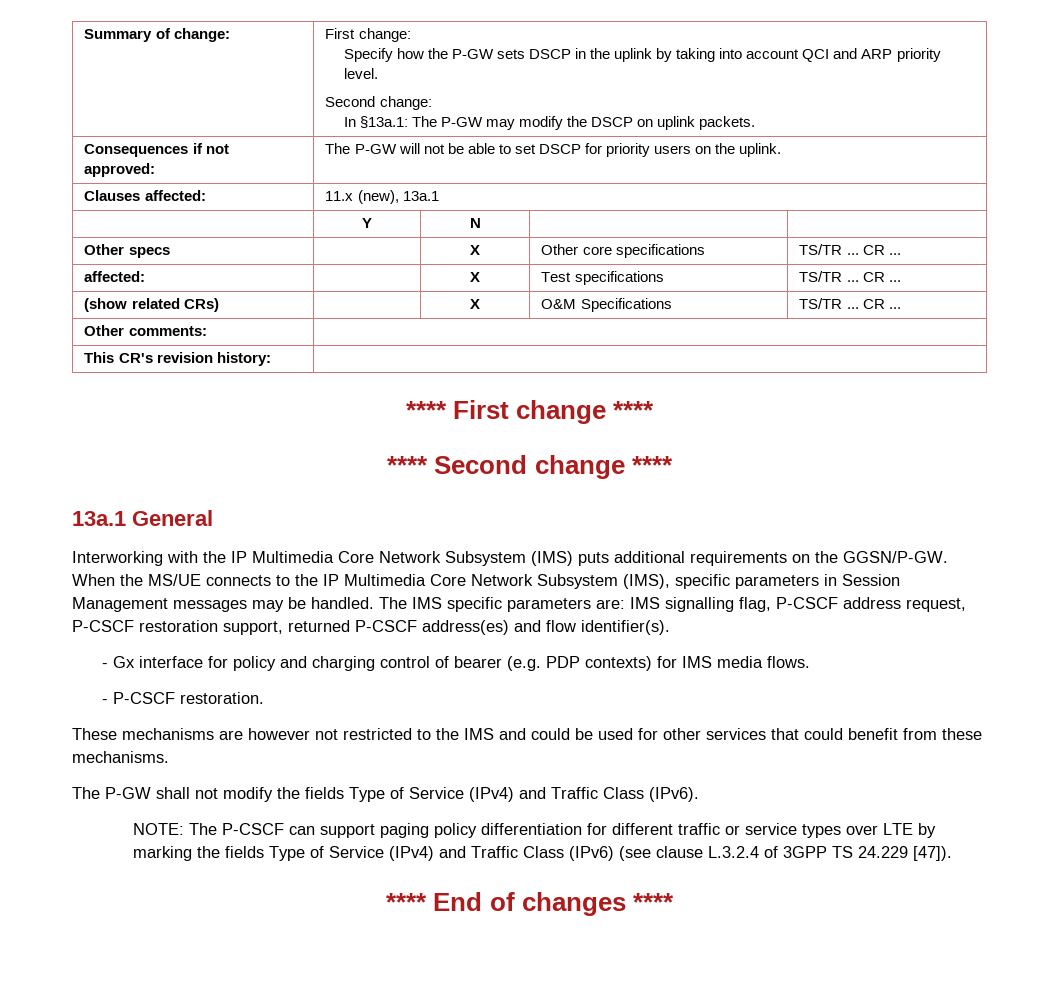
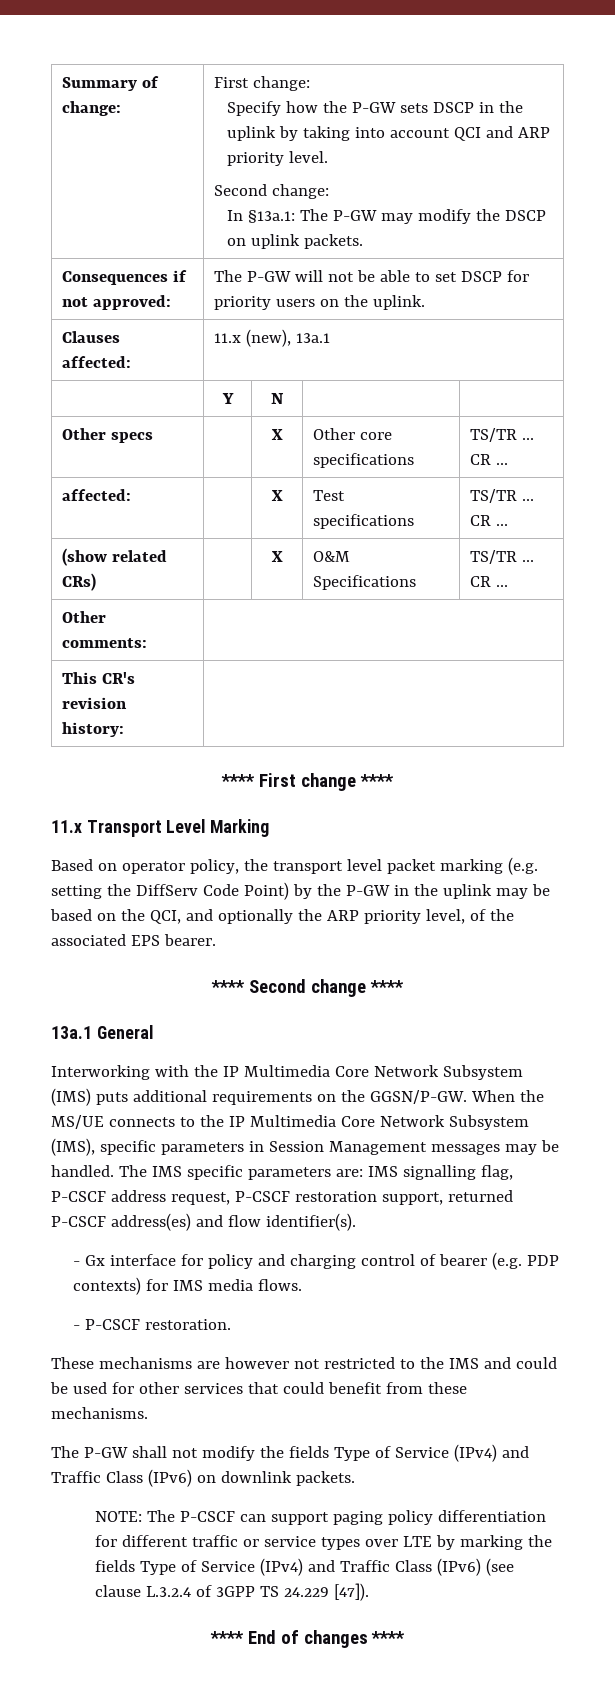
(655, 410) none -> [51,819,270,837] [51,857,538,875] [51,882,550,900] [50,909,514,924] [51,934,216,946] // 11.x Transport Level Marking // Based on operator policy, the transport level packet marking (e.g. setting the DiffServ Code Point) by the P-GW in the uplink may be based on the QCI, and optionally the ARP priority level, of the associated EPS bearer.
[649,787,699,802] (IPv6). -> [147,1469,355,1487] (IPv6) on downlink packets.

